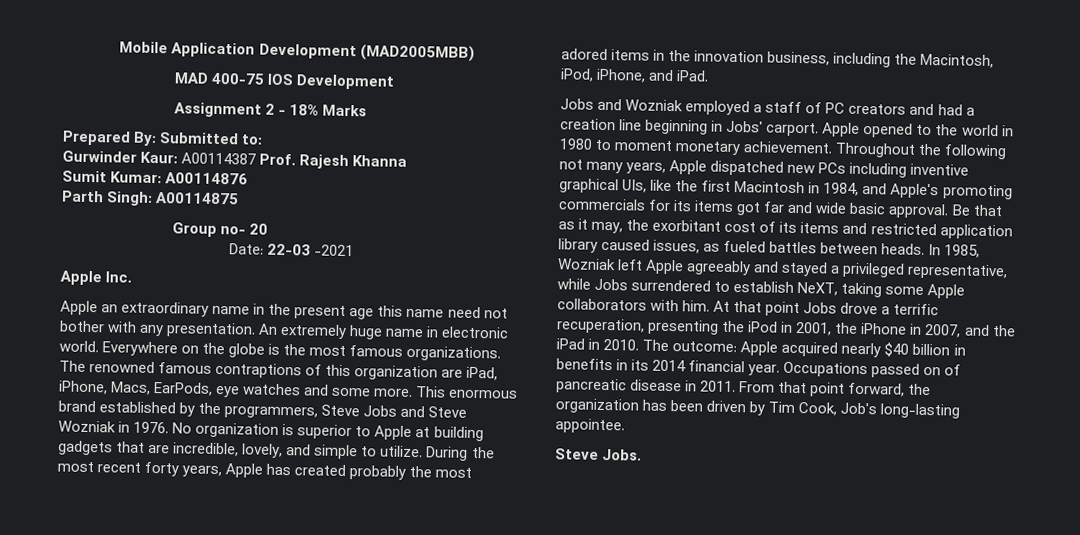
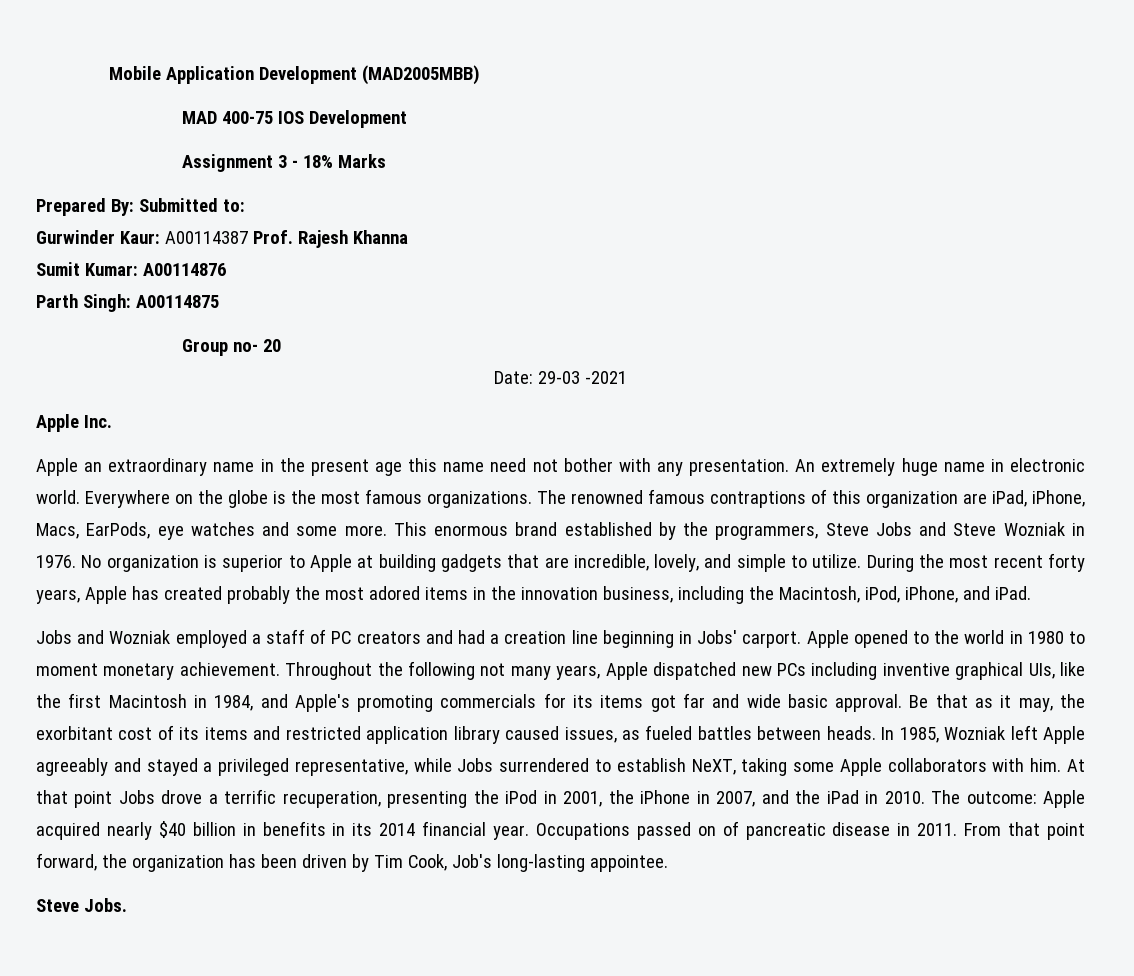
[264,103,275,115] 2 -> [278,155,288,168] 3
[267,243,311,256] 22-03 -> [538,371,580,384] 29-03

